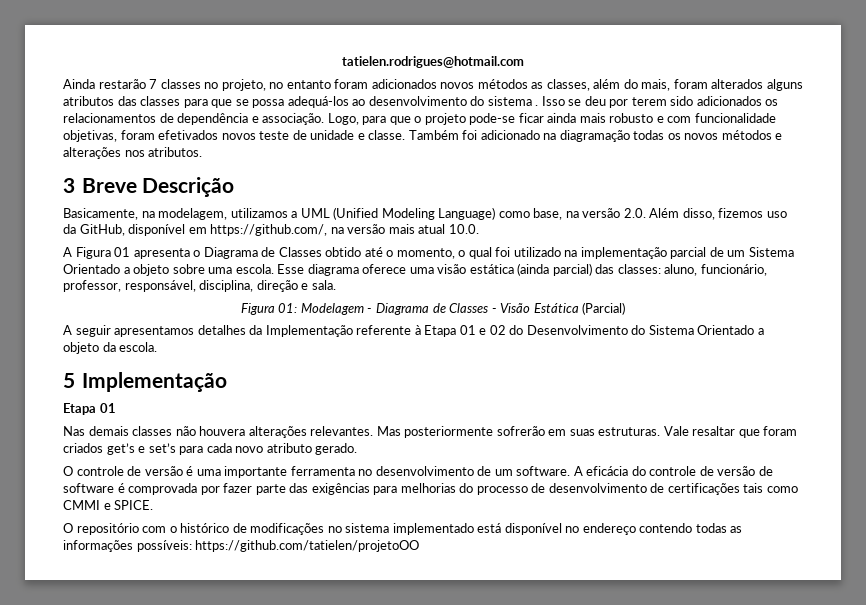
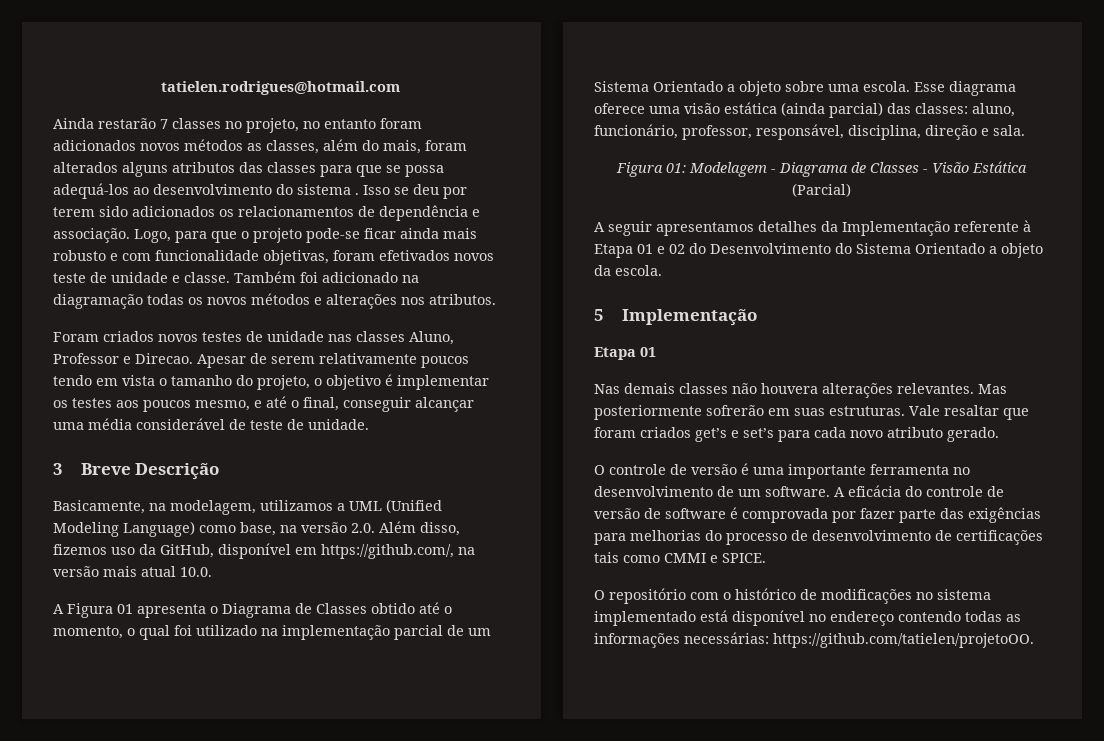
(203, 152) none -> [53,331,454,345] [53,353,469,368] [53,374,489,390] [53,396,474,412] [53,418,369,430] // Foram criados novos testes de unidade nas classes Aluno, Professor e Direcao. Apesar de serem relativamente poucos tendo em vista o tamanho do projeto, o objetivo é implementar os testes aos poucos mesmo, e até o final, conseguir alcançar uma média considerável de teste de unidade.
[136,540,420,552] possíveis: https://github.com/tatielen/projetoOO -> [684,632,1034,648] necessárias: https://github.com/tatielen/projetoOO.

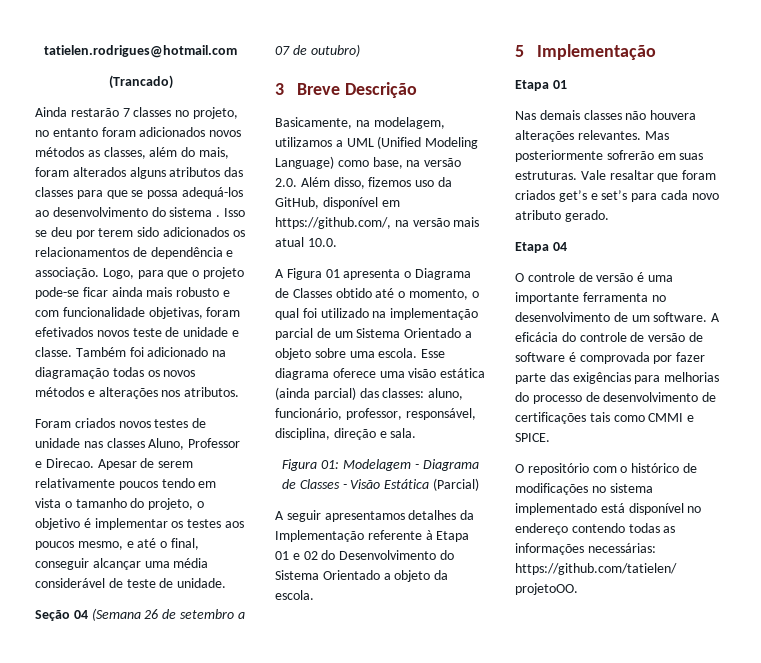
(400, 88) none -> [108,75,173,89] // (Trancado)
(369, 424) none -> [35,608,245,621] [275,44,360,57] // Seção 04 (Semana 26 de setembro a 07 de outubro)
(999, 434) none -> [515,242,567,253] // Etapa 04

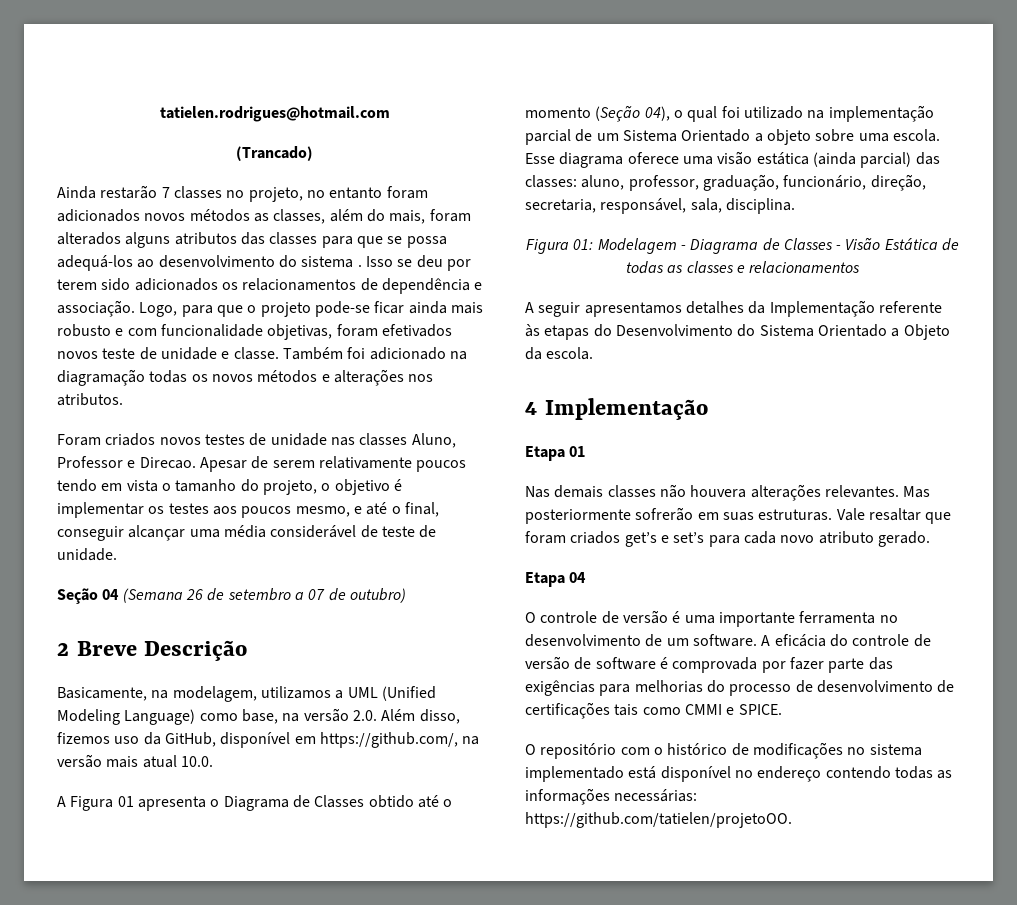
[275,83,284,95] 3 -> [57,643,69,656] 2
[408,289,468,300] momento, -> [525,105,670,122] momento (Seção 04),
[275,408,476,420] [275,428,417,440] funcionário, professor, responsável, disciplina, direção e sala. -> [628,174,926,191] [525,198,795,214] professor, graduação, funcionário, direção, secretaria, responsável, sala, disciplina.
[432,478,479,491] (Parcial) -> [942,238,960,251] [625,261,861,274] de todas as classes e relacionamentos
[425,530,470,542] [275,551,318,560] à Etapa 01 e 02 -> [525,324,590,340] às etapas
[394,570,431,582] objeto -> [903,324,950,340] Objeto
[515,45,524,57] 5 -> [525,402,537,415] 4

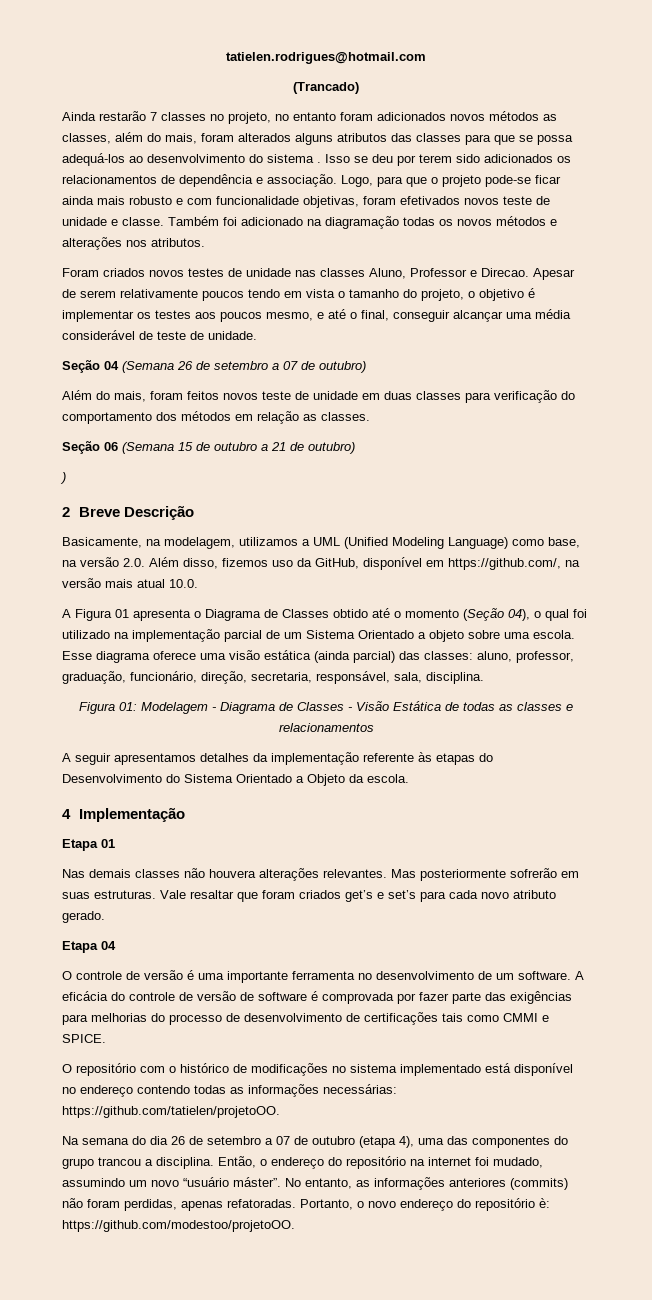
(406, 595) none -> [62,390,575,403] [62,411,370,424] [62,441,355,454] [60,472,66,484] // Além do mais, foram feitos novos teste de unidade em duas classes para verificação do comportamento dos métodos em relação as classes. // Seção 06 (Semana 15 de outubro a 21 de outubro) // )
[769,300,875,317] Implementação -> [271,752,359,765] implementação
(792, 820) none -> [62,1136,568,1148] [62,1156,543,1169] [62,1177,568,1190] [62,1198,550,1211] [62,1220,295,1232] // Na semana do dia 26 de setembro a 07 de outubro (etapa 4), uma das componentes do grupo trancou a disciplina. Então, o endereço do repositório na internet foi mudado, assumindo um novo “usuário máster”. No entanto, as informações anteriores (commits) não foram perdidas, apenas refatoradas. Portanto, o novo endereço do repositório è: https://github.com/modestoo/projetoOO.

